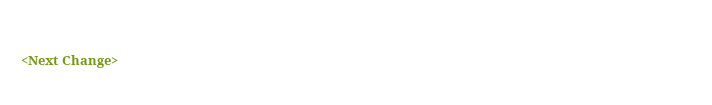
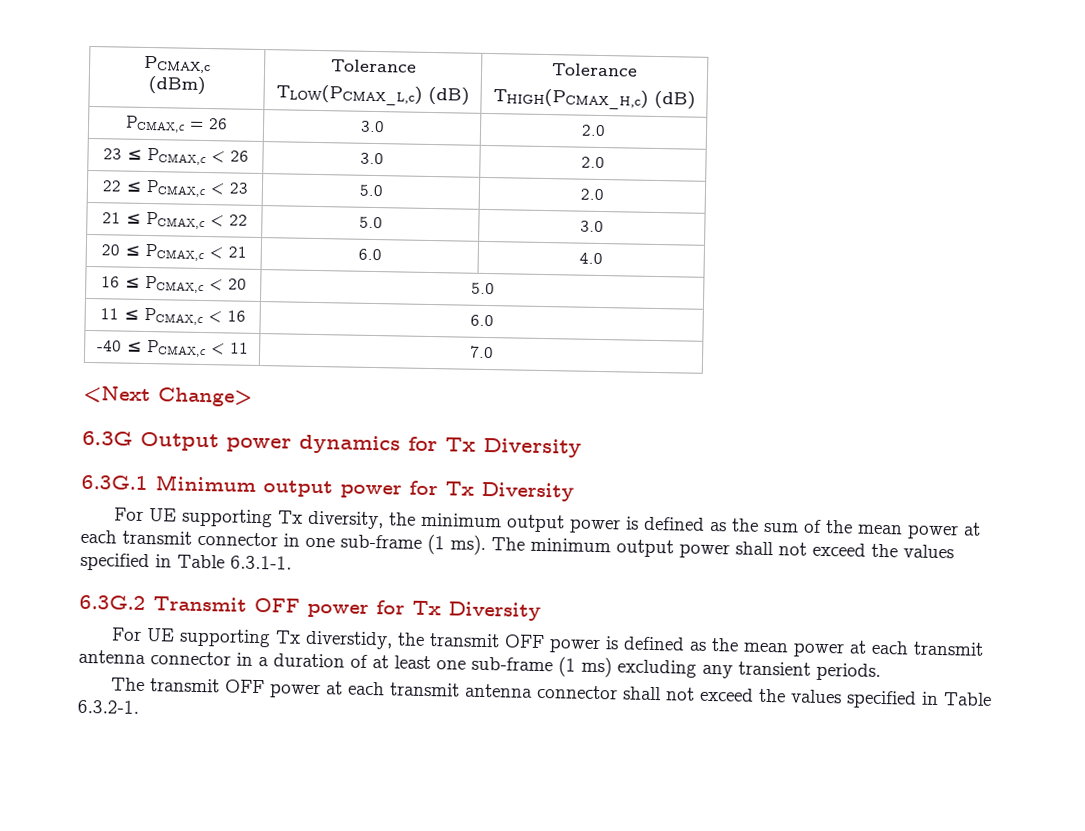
[21,55,118,68] <Next Change> -> [143,55,211,74] [147,75,206,96] [330,59,417,73] [275,84,470,106] [552,63,638,77] [492,88,696,110] [124,115,228,133] [359,120,385,133] [581,124,606,137] [102,147,249,166] [359,152,384,165] [581,156,605,169] [101,179,249,198] [358,184,384,197] [580,188,605,201] [101,211,248,230] [358,216,383,229] [580,220,604,233] [100,243,247,262] [357,248,382,261] [579,252,603,265] [100,275,247,294] [470,282,495,295] [99,307,246,326] [469,314,494,327] [96,340,249,358] [469,345,494,359] [83,385,253,407] [82,430,582,458] [81,474,574,502] [113,507,981,540] [80,529,954,559] [80,552,292,572] [79,594,541,621] [110,627,984,658] [78,649,881,681] [110,677,992,709] [77,699,139,714] PCMAX,c // (dBm) | Tolerance // TLOW(PCMAX_L,c) (dB) | Tolerance // THIGH(PCMAX_H,c) (dB) // PCMAX,c = 26 | 3.0 | 2.0 // 23 ≤ PCMAX,c < 26 | 3.0 | 2.0 // 22 ≤ PCMAX,c < 23 | 5.0 | 2.0 // 21 ≤ PCMAX,c < 22 | 5.0 | 3.0 // 20 ≤ PCMAX,c < 21 | 6.0 | 4.0 // 16 ≤ PCMAX,c < 20 | 5.0 // 11 ≤ PCMAX,c < 16 | 6.0 // -40 ≤ PCMAX,c < 11 | 7.0 // <Next Change> // 6.3G Output power dynamics for Tx Diversity // 6.3G.1 Minimum output power for Tx Diversity // For UE supporting Tx diversity, the minimum output power is defined as the sum of the mean power at each transmit connector in one sub-frame (1 ms). The minimum output power shall not exceed the values specified in Table 6.3.1-1. // 6.3G.2 Transmit OFF power for Tx Diversity // For UE supporting Tx diverstidy, the transmit OFF power is defined as the mean power at each transmit antenna connector in a duration of at least one sub-frame (1 ms) excluding any transient periods. // The transmit OFF power at each transmit antenna connector shall not exceed the values specified in Table 6.3.2-1.

